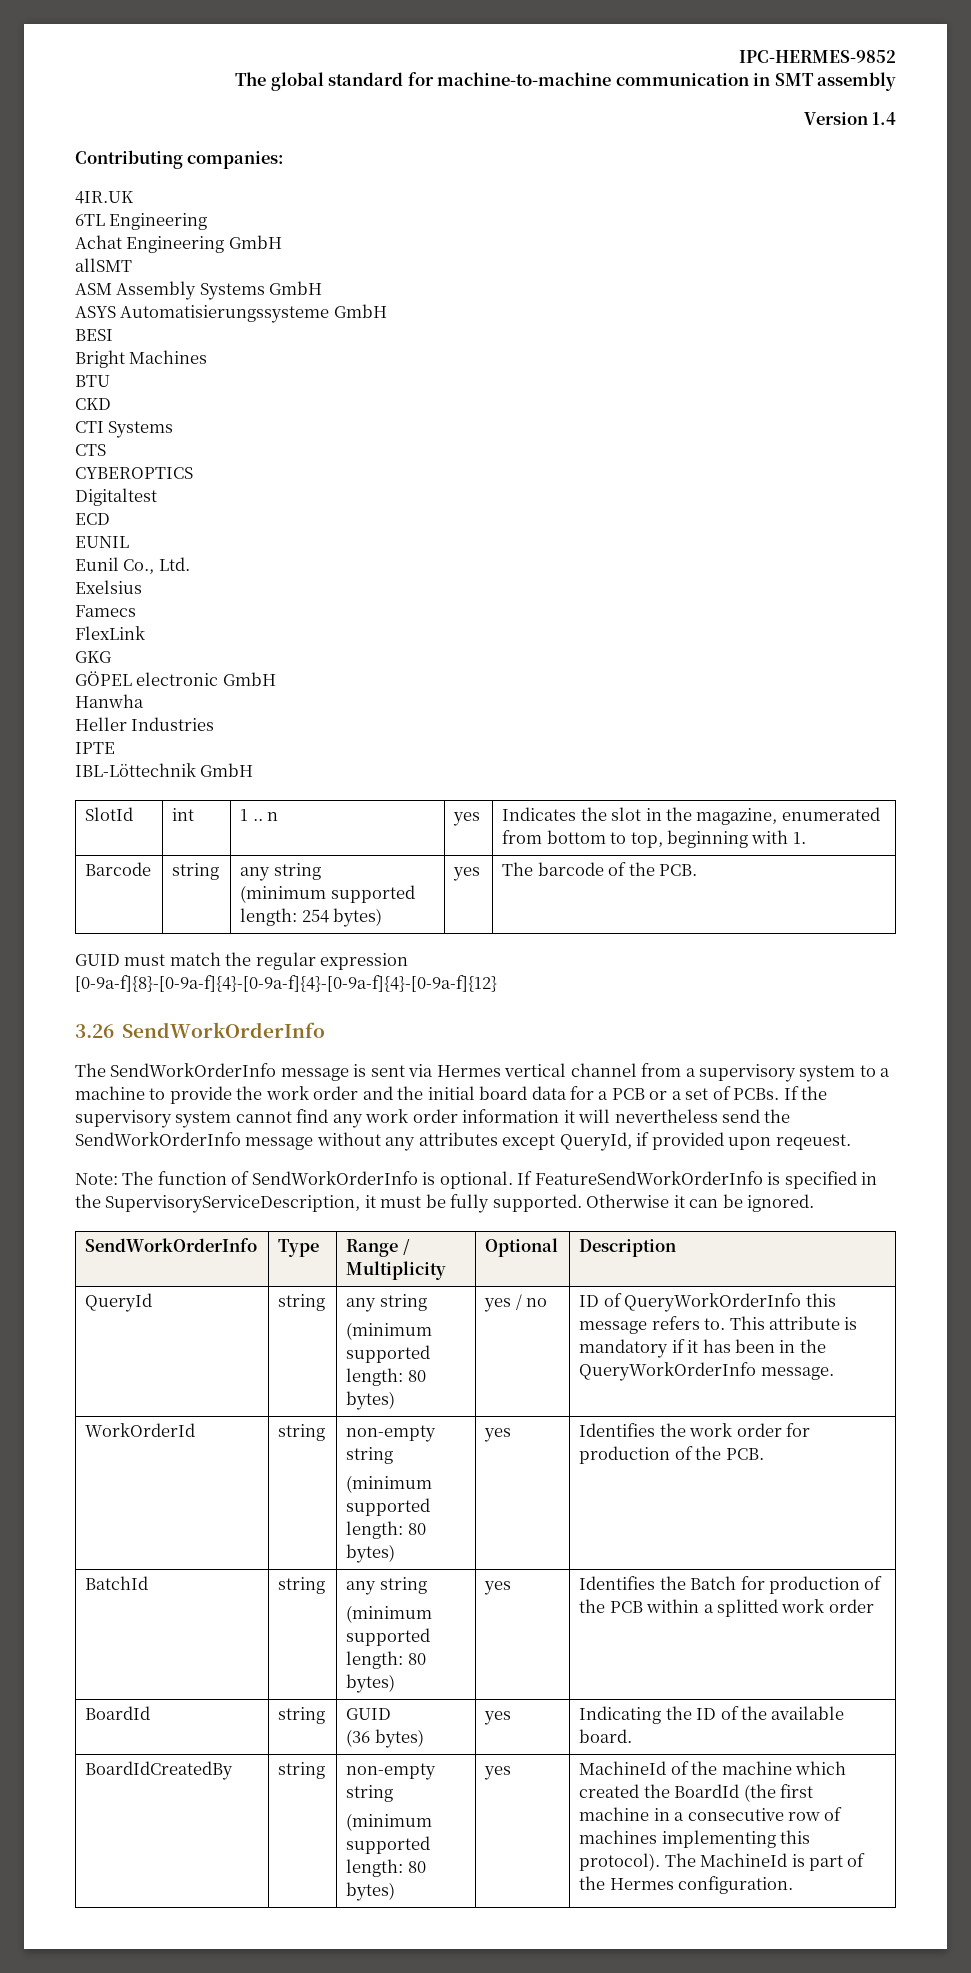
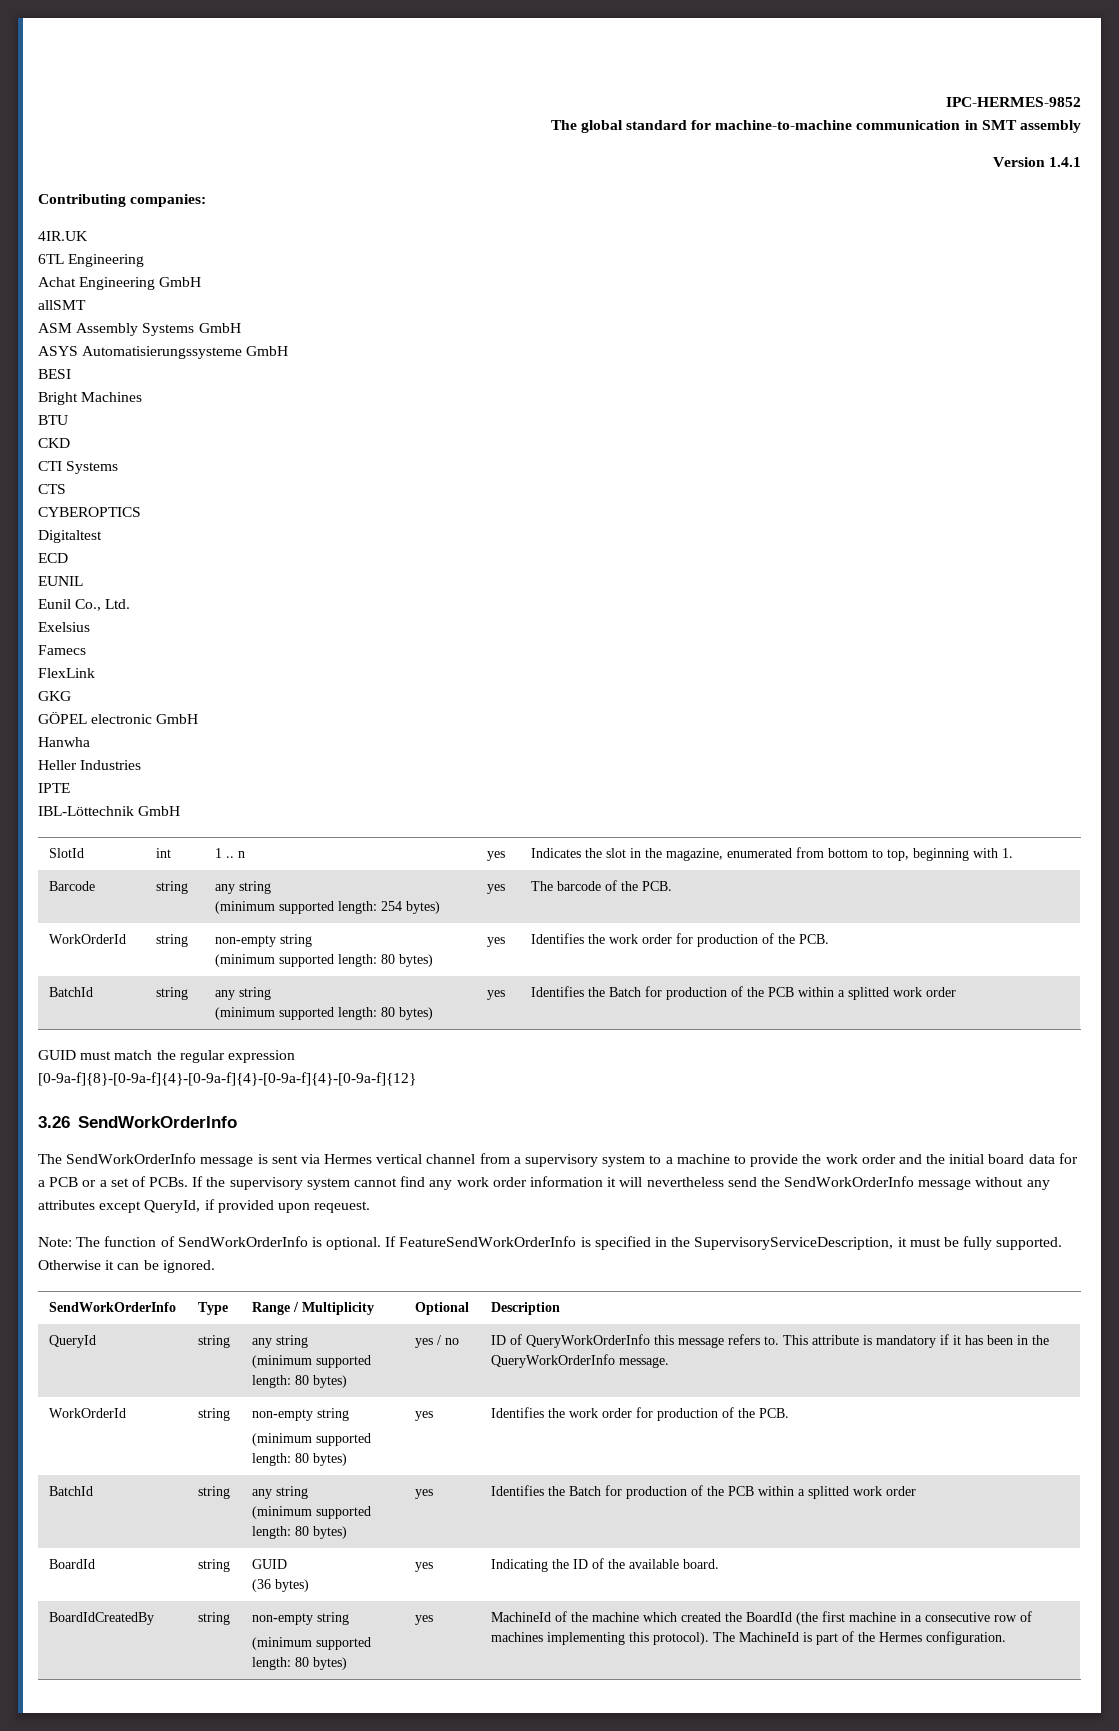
[872,112,896,125] 1.4 -> [1049,157,1081,167] 1.4.1
(697, 870) none -> [48,934,126,944] [155,934,188,947] [214,934,312,947] [214,954,433,967] [486,937,505,947] [530,933,829,947] [48,987,93,997] [155,987,188,1000] [214,987,271,1000] [214,1007,433,1020] [486,990,505,1000] [530,986,956,1000] // WorkOrderId | string | non-empty string // (minimum supported length: 80 bytes) | yes | Identifies the work order for production of the PCB. // BatchId | string | any string // (minimum supported length: 80 bytes) | yes | Identifies the Batch for production of the PCB within a splitted work order

